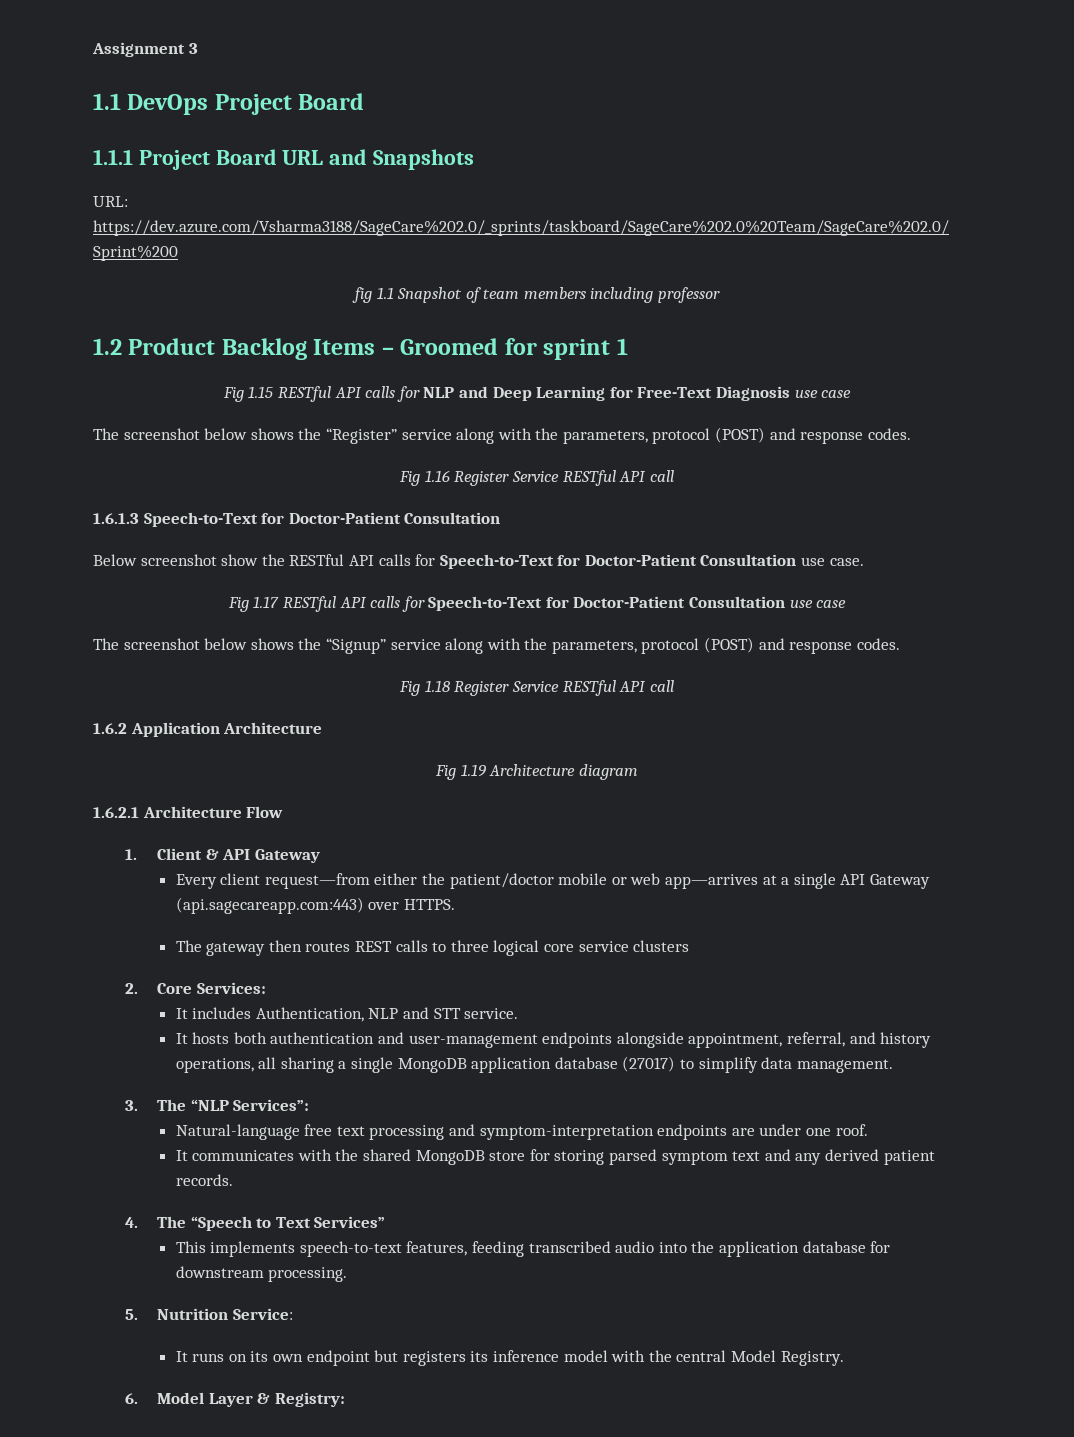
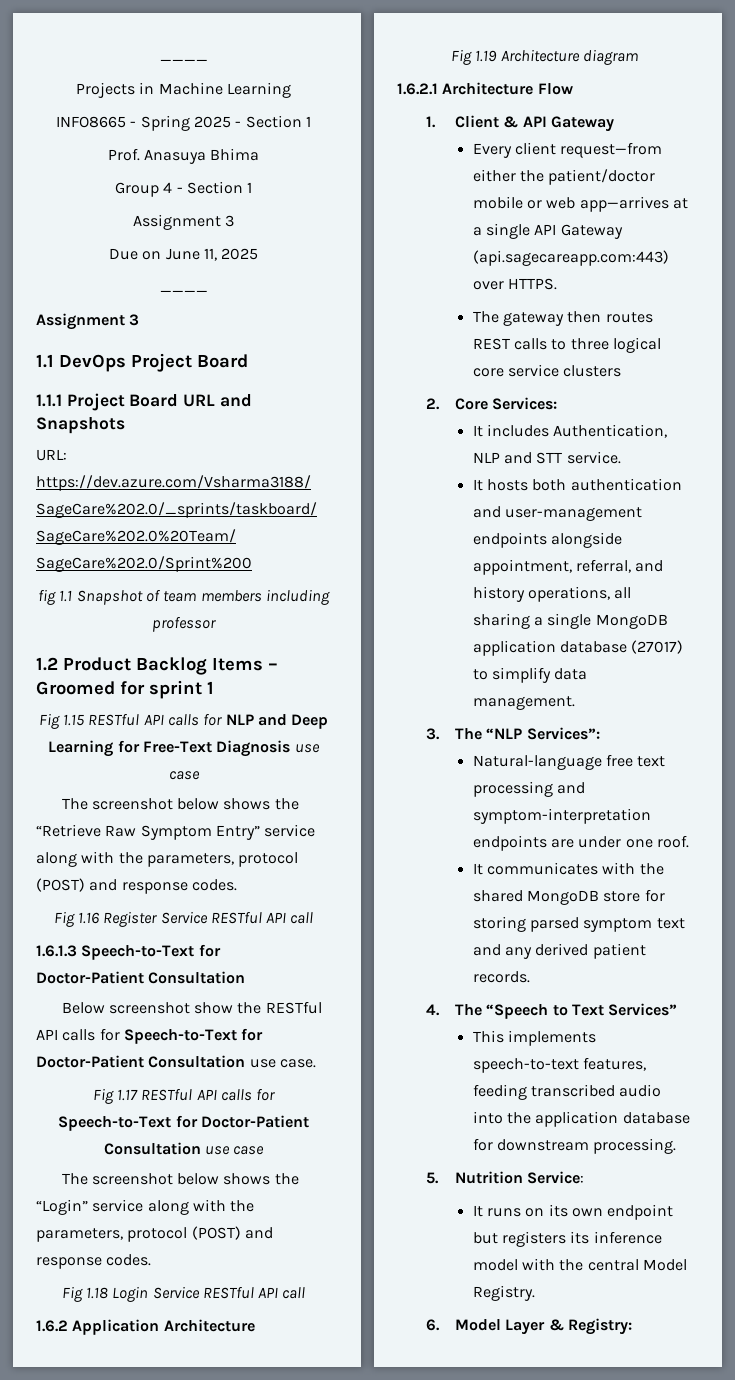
(92, 49) none -> [159,59,208,61] [76,82,291,98] [56,115,311,131] [107,148,260,164] [114,181,253,197] [132,214,235,230] [108,248,259,261] [159,290,208,292] ____ // Projects in Machine Learning // INFO8665 - Spring 2025 - Section 1 // Prof. Anasuya Bhima // Group 4 - Section 1 // Assignment 3 // Due on June 11, 2025 // ____ //
[325,428,397,444] “Register” -> [36,824,260,840] “Retrieve Raw Symptom Entry”
[325,638,386,654] “Signup” -> [36,1199,88,1215] “Login”
[454,681,510,696] Register -> [112,1286,149,1302] Login

